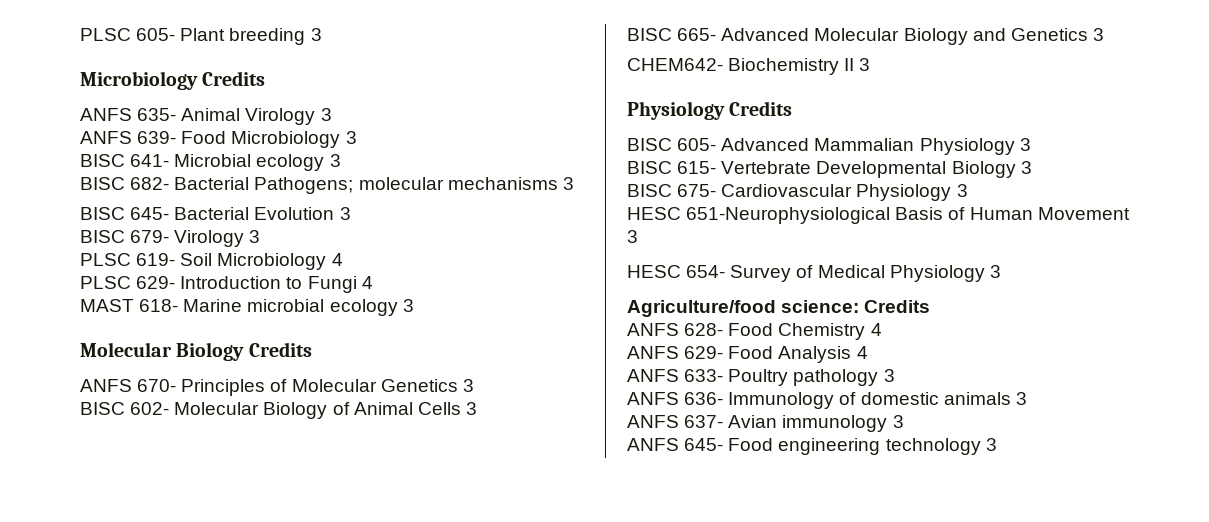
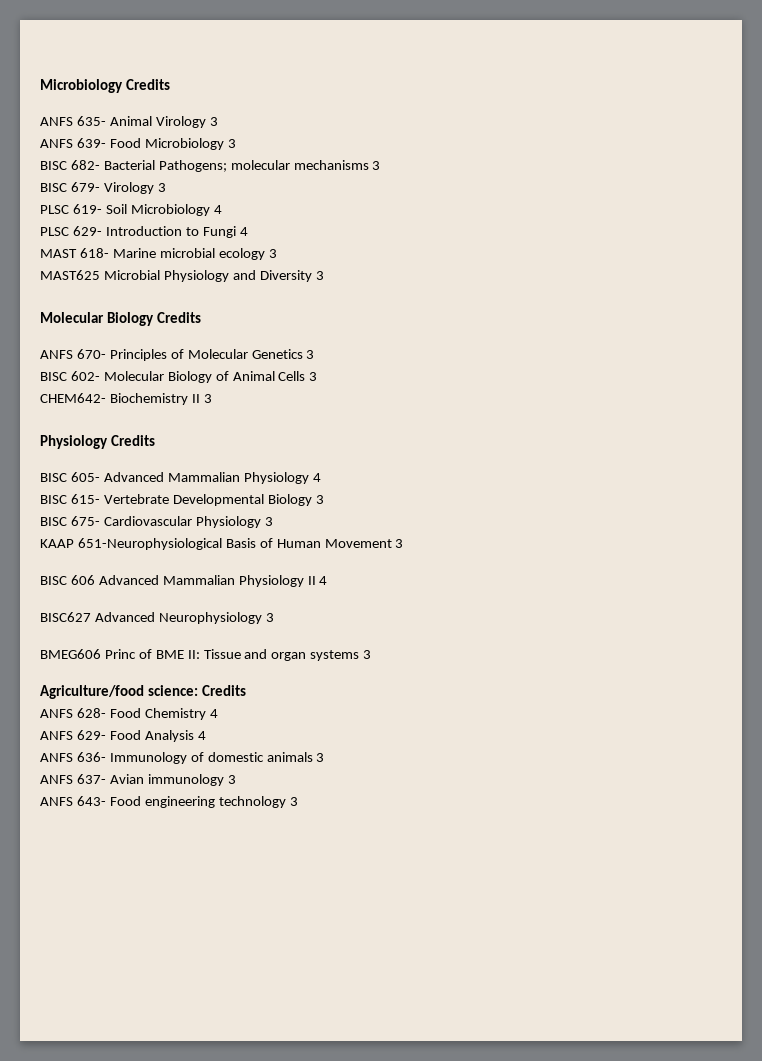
[80,28,322,45] PLSC 605- Plant breeding 3 // -> (40, 86) none
[80,154,341,171] // BISC 641- Microbial ecology 3 -> (236, 143) none
[80,207,351,220] // BISC 645- Bacterial Evolution 3 -> (381, 165) none
(414, 305) none -> [40,270,324,282] // MAST625 Microbial Physiology and Diversity 3
[627,28,1104,45] // BISC 665- Advanced Molecular Biology and Genetics 3 -> (318, 376) none
[1019,138,1031,151] 3 -> [312,473,321,482] 4
[627,207,681,220] HESC -> [40,539,74,548] KAAP
[627,265,985,282] HESC 654- Survey of Medical Physiology -> [40,575,328,587] [40,612,274,624] [40,649,360,661] BISC 606 Advanced Mammalian Physiology II 4 // BISC627 Advanced Neurophysiology 3 // BMEG606 Princ of BME II: Tissue and organ systems
[627,369,895,386] // ANFS 633- Poultry pathology 3 -> (206, 735) none
[684,438,724,451] 645- -> [76,796,106,806] 643-

